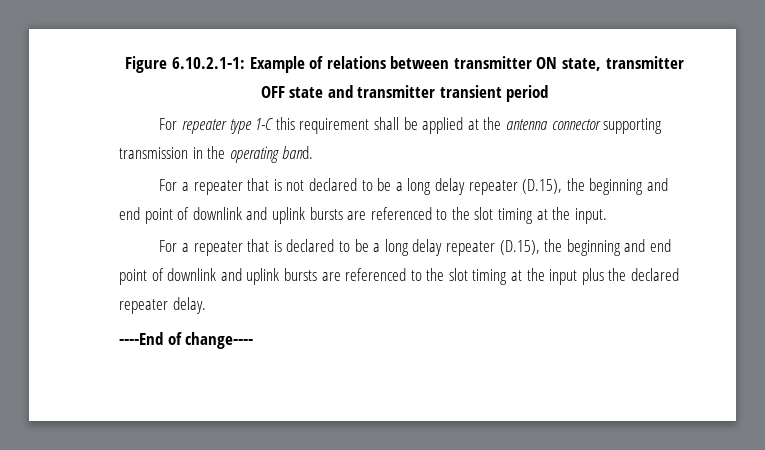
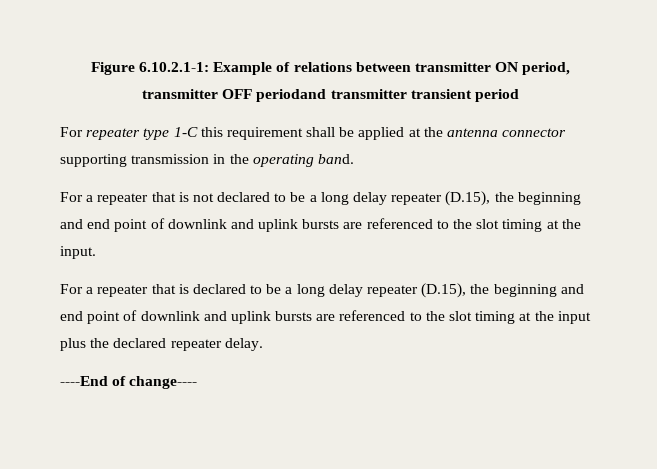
[562,58,602,71] state, -> [522,62,571,75] period,
[289,85,353,98] state and -> [256,89,327,102] periodand

